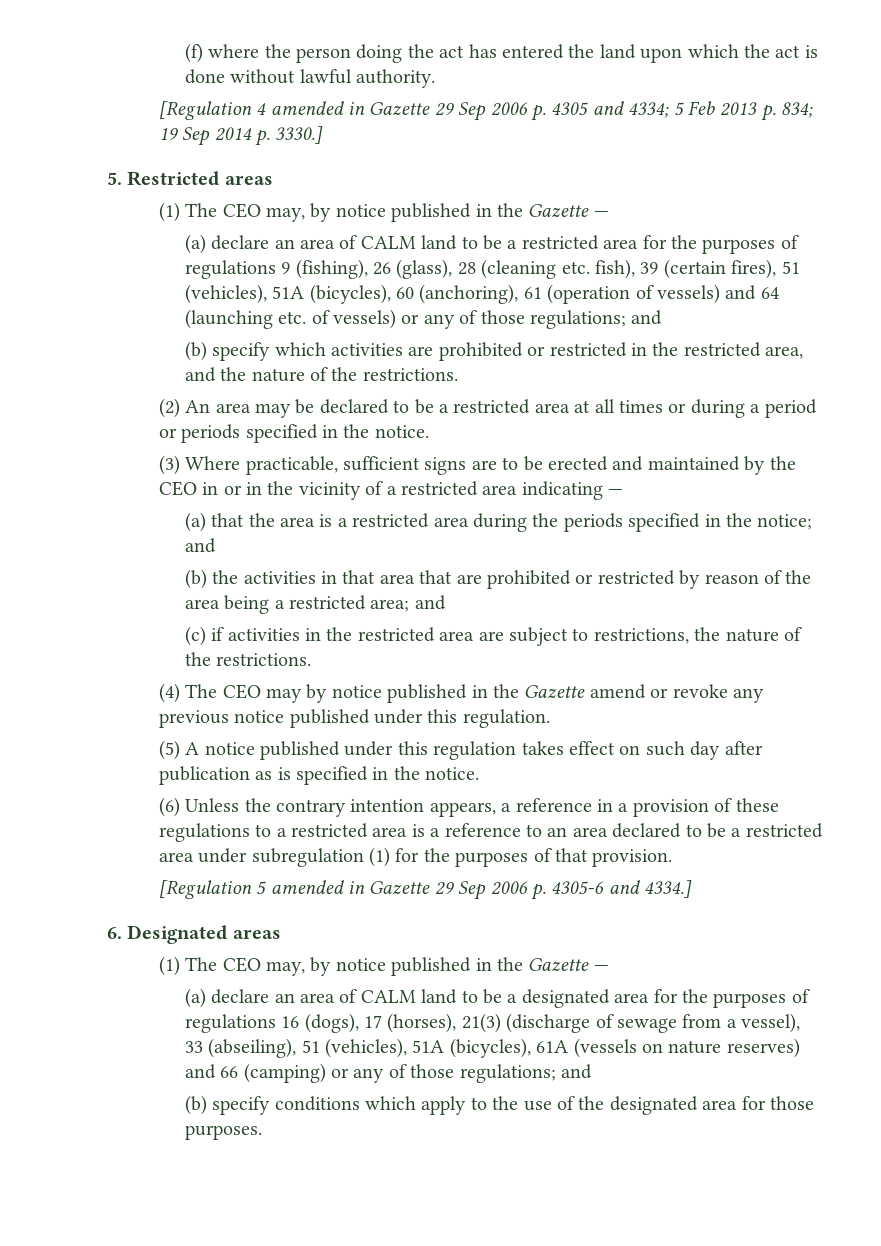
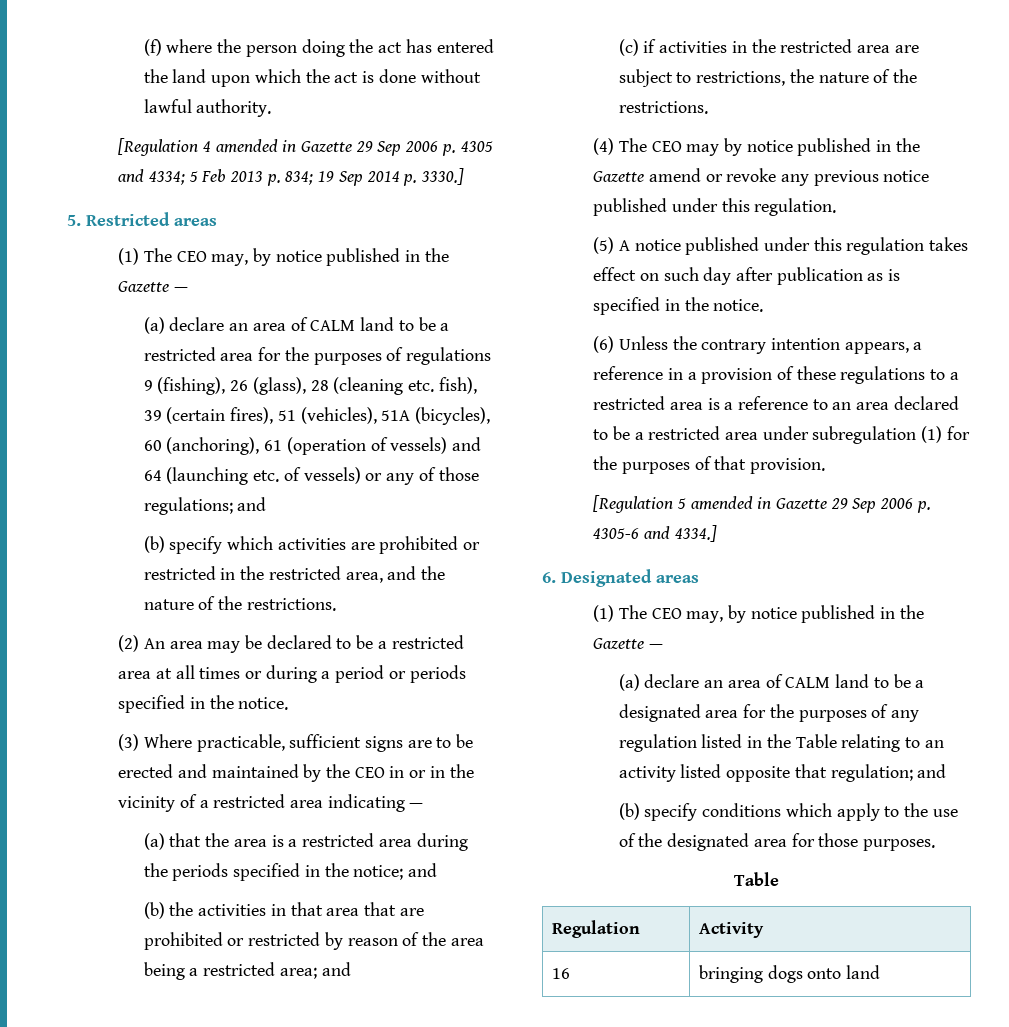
[184,1013,801,1033] [184,1038,800,1058] [184,1063,556,1083] regulations 16 (dogs), 17 (horses), 21(3) (discharge of sewage from a vessel), 33 (abseiling), 51 (vehicles), 51A (bicycles), 61A (vessels on nature reserves) and 66 (camping) or any of those regulations; -> [891,710,920,722] [618,734,944,752] [618,764,913,782] any regulation listed in the Table relating to an activity listed opposite that regulation;
(262, 1132) none -> [734,872,779,886] [551,920,640,938] [698,922,764,938] [551,968,570,979] [698,965,881,983] // Table // Regulation | Activity // 16 | bringing dogs onto land

